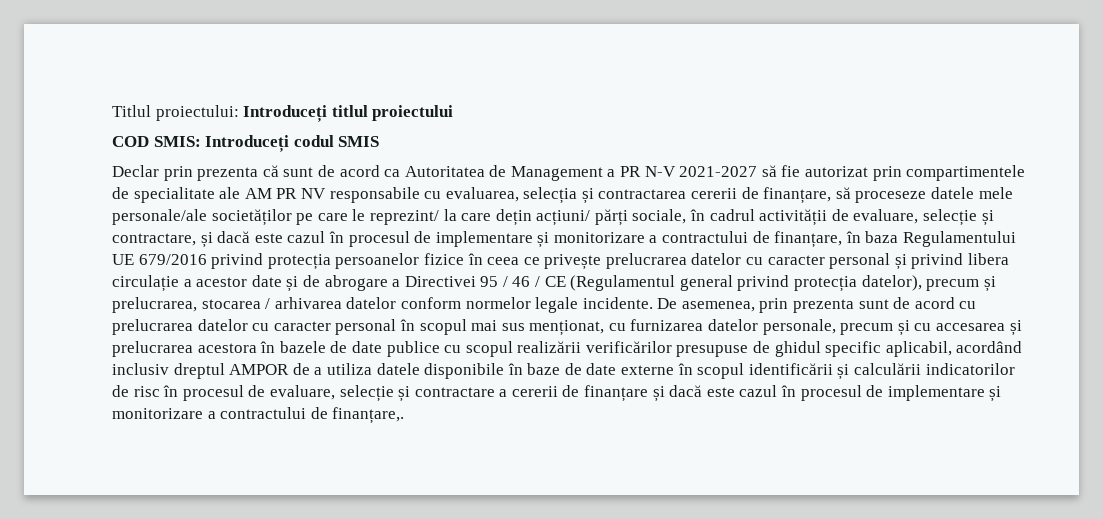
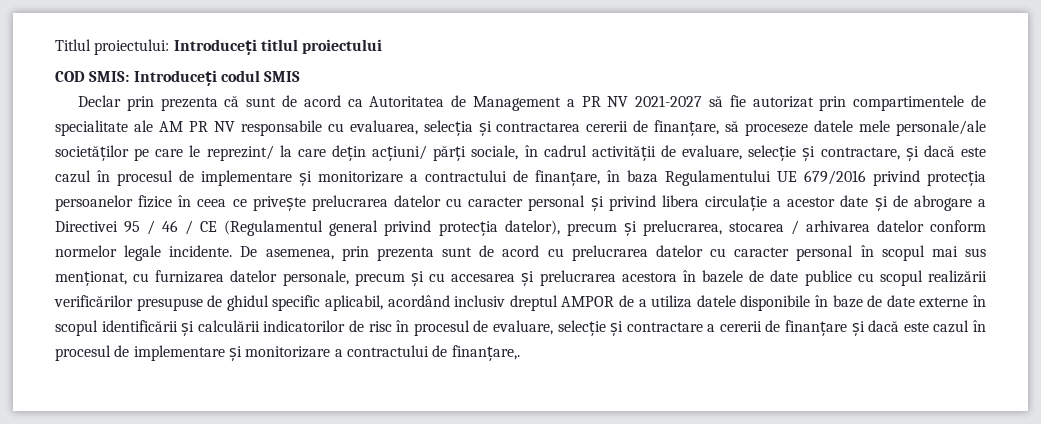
[644,166,676,177] N-V -> [607,96,629,107] NV

